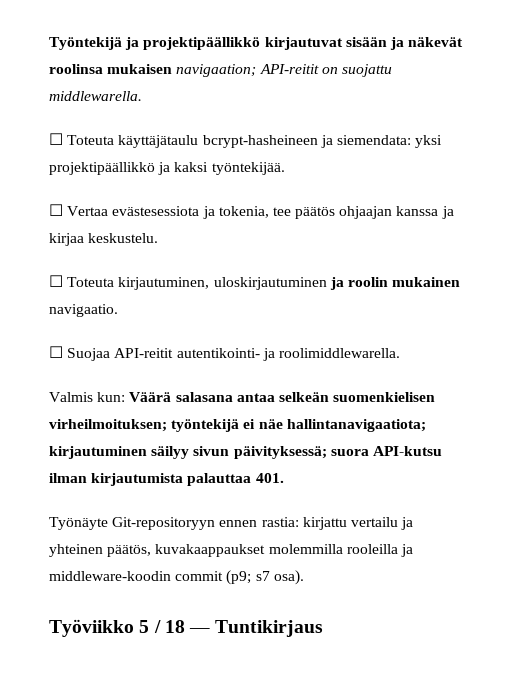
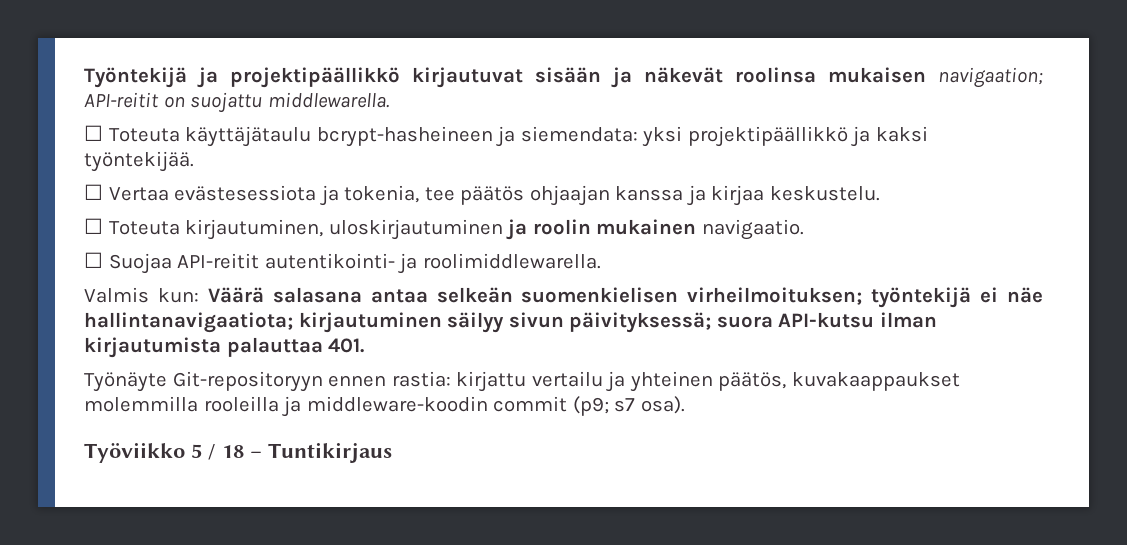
[189,628,211,633] — -> [250,451,262,458] –

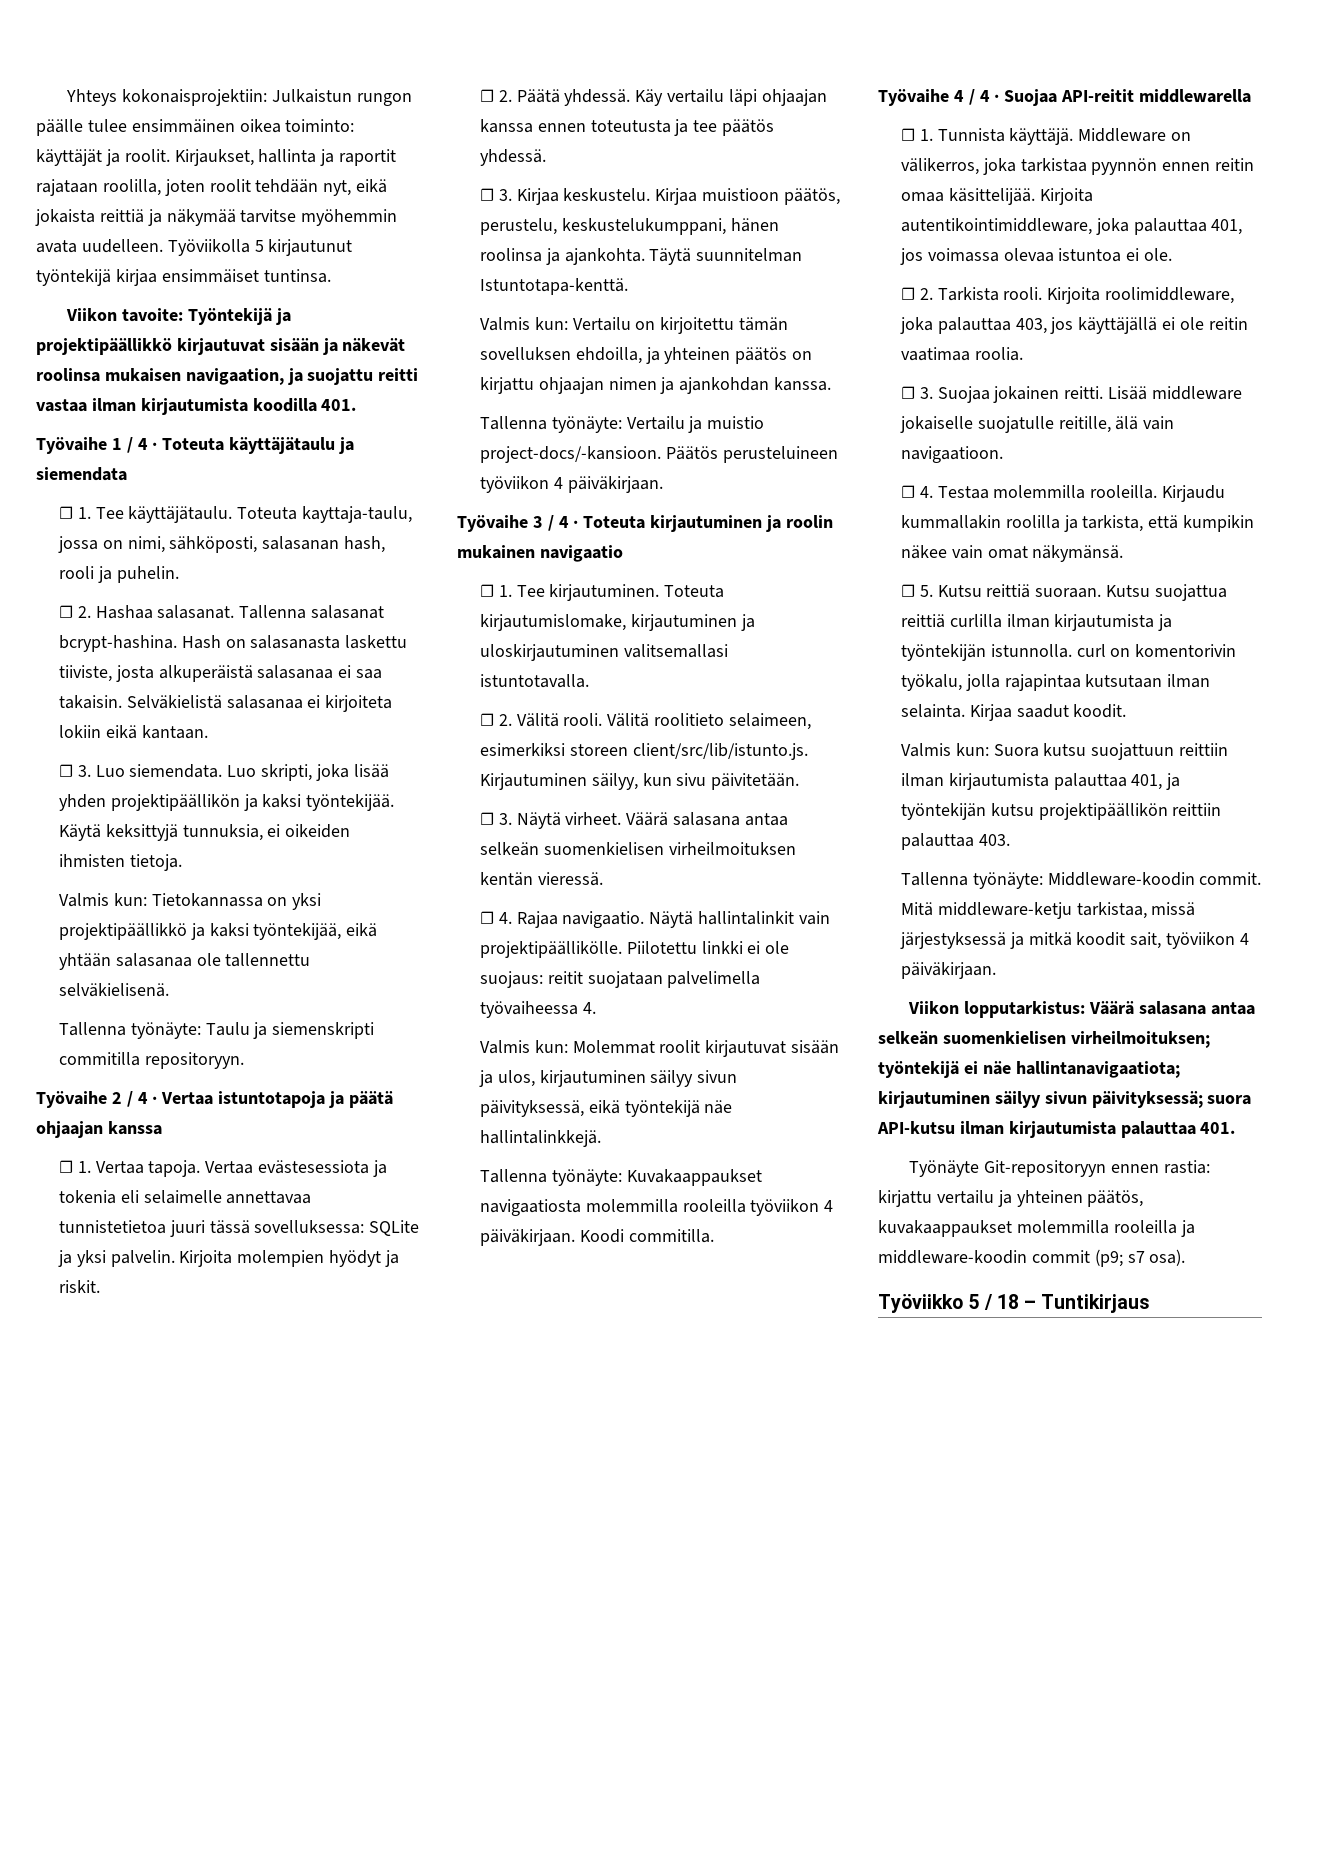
(84, 77) none -> [66,89,413,106] [36,119,355,136] [36,149,397,166] [36,179,388,196] [35,209,398,226] [36,239,353,256] [36,269,331,286] [66,308,184,322] Yhteys kokonaisprojektiin: Julkaistun rungon päälle tulee ensimmäinen oikea toiminto: käyttäjät ja roolit. Kirjaukset, hallinta ja raportit rajataan roolilla, joten roolit tehdään nyt, eikä jokaista reittiä ja näkymää tarvitse myöhemmin avata uudelleen. Työviikolla 5 kirjautunut työntekijä kirjaa ensimmäiset tuntinsa. // Viikon tavoite:
[938,67,1043,88] [84,92,389,113] [84,125,928,147] [84,151,194,172] [84,184,880,206] [84,218,503,240] navigaation; API-reitit on suojattu middlewarella. // ☐ Toteuta käyttäjätaulu bcrypt-hasheineen ja siemendata: yksi projektipäällikkö ja kaksi työntekijää. // ☐ Vertaa evästesessiota ja tokenia, tee päätös ohjaajan kanssa ja kirjaa keskustelu. // ☐ Toteuta kirjautuminen, uloskirjautuminen -> [185,368,419,385] [36,398,357,415] [36,437,355,454] [36,467,127,481] [58,506,413,523] [57,536,386,553] [58,566,179,583] [58,605,385,619] [58,635,408,652] [58,665,383,682] [58,695,393,712] [58,725,208,739] [58,764,389,781] [58,794,395,811] [58,824,351,841] [58,854,182,871] [58,893,322,910] [58,923,378,940] [58,953,311,970] [58,983,169,997] [58,1022,375,1039] [58,1052,244,1069] [36,1091,393,1108] [36,1121,162,1138] [58,1160,387,1177] [58,1190,312,1204] [58,1220,420,1237] [57,1250,399,1267] [58,1280,100,1293] [479,89,827,106] [479,119,775,136] [479,149,546,166] [479,188,840,205] [479,218,779,235] [479,248,803,265] [479,278,628,295] [479,317,789,334] [479,347,813,364] [479,377,832,394] [479,416,765,433] [479,446,838,463] [479,476,663,493] [457,515,763,532] navigaation, ja suojattu reitti vastaa ilman kirjautumista koodilla 401. // Työvaihe 1 / 4 · Toteuta käyttäjätaulu ja siemendata // ☐ 1. Tee käyttäjätaulu. Toteuta kayttaja-taulu, jossa on nimi, sähköposti, salasanan hash, rooli ja puhelin. // ☐ 2. Hashaa salasanat. Tallenna salasanat bcrypt-hashina. Hash on salasanasta laskettu tiiviste, josta alkuperäistä salasanaa ei saa takaisin. Selväkielistä salasanaa ei kirjoiteta lokiin eikä kantaan. // ☐ 3. Luo siemendata. Luo skripti, joka lisää yhden projektipäällikön ja kaksi työntekijää. Käytä keksittyjä tunnuksia, ei oikeiden ihmisten tietoja. // Valmis kun: Tietokannassa on yksi projektipäällikkö ja kaksi työntekijää, eikä yhtään salasanaa ole tallennettu selväkielisenä. // Tallenna työnäyte: Taulu ja siemenskripti commitilla repositoryyn. // Työvaihe 2 / 4 · Vertaa istuntotapoja ja päätä ohjaajan kanssa // ☐ 1. Vertaa tapoja. Vertaa evästesessiota ja tokenia eli selaimelle annettavaa tunnistetietoa juuri tässä sovelluksessa: SQLite ja yksi palvelin. Kirjoita molempien hyödyt ja riskit. // ☐ 2. Päätä yhdessä. Käy vertailu läpi ohjaajan kanssa ennen toteutusta ja tee päätös yhdessä. // ☐ 3. Kirjaa keskustelu. Kirjaa muistioon päätös, perustelu, keskustelukumppani, hänen roolinsa ja ajankohta. Täytä suunnitelman Istuntotapa-kenttä. // Valmis kun: Vertailu on kirjoitettu tämän sovelluksen ehdoilla, ja yhteinen päätös on kirjattu ohjaajan nimen ja ajankohdan kanssa. // Tallenna työnäyte: Vertailu ja muistio project-docs/-kansioon. Päätös perusteluineen työviikon 4 päiväkirjaan. // Työvaihe 3 / 4 · Toteuta kirjautuminen
[701,219,804,240] [84,252,601,274] [84,287,199,303] navigaatio. // ☐ Suojaa API-reitit autentikointi- ja roolimiddlewarella. // Valmis kun: -> [539,545,623,562] [479,584,725,601] [479,614,755,631] [479,644,728,661] [479,674,589,688] [479,713,811,730] [479,743,808,760] [479,773,800,790] [479,812,788,829] [479,842,796,856] [479,872,603,886] [479,911,830,928] [479,941,790,958] [479,971,761,988] [479,1001,596,1018] [479,1040,840,1057] [478,1070,738,1087] [479,1100,733,1117] [479,1130,601,1147] [479,1169,762,1186] [479,1199,834,1216] [479,1229,714,1246] [878,89,1252,106] [900,128,1192,145] [900,158,1255,175] [900,188,1093,205] [900,218,1243,235] [899,248,1173,265] [900,287,1235,304] [899,317,1248,334] [900,347,1023,361] [900,386,1242,403] [899,416,1175,433] [900,446,1003,463] [900,485,1226,502] [900,515,1255,532] [900,545,1124,562] [900,584,1227,601] [900,614,1173,631] [900,644,1237,661] [900,674,1211,691] [900,704,1127,721] [900,743,1229,760] [900,773,1181,790] [900,803,1222,820] [900,833,1010,850] [900,872,1262,889] [900,902,1196,919] [899,932,1249,949] [900,962,996,979] [908,1001,1086,1018] navigaatio // ☐ 1. Tee kirjautuminen. Toteuta kirjautumislomake, kirjautuminen ja uloskirjautuminen valitsemallasi istuntotavalla. // ☐ 2. Välitä rooli. Välitä roolitieto selaimeen, esimerkiksi storeen client/src/lib/istunto.js. Kirjautuminen säilyy, kun sivu päivitetään. // ☐ 3. Näytä virheet. Väärä salasana antaa selkeän suomenkielisen virheilmoituksen kentän vieressä. // ☐ 4. Rajaa navigaatio. Näytä hallintalinkit vain projektipäällikölle. Piilotettu linkki ei ole suojaus: reitit suojataan palvelimella työvaiheessa 4. // Valmis kun: Molemmat roolit kirjautuvat sisään ja ulos, kirjautuminen säilyy sivun päivityksessä, eikä työntekijä näe hallintalinkkejä. // Tallenna työnäyte: Kuvakaappaukset navigaatiosta molemmilla rooleilla työviikon 4 päiväkirjaan. Koodi commitilla. // Työvaihe 4 / 4 · Suojaa API-reitit middlewarella // ☐ 1. Tunnista käyttäjä. Middleware on välikerros, joka tarkistaa pyynnön ennen reitin omaa käsittelijää. Kirjoita autentikointimiddleware, joka palauttaa 401, jos voimassa olevaa istuntoa ei ole. // ☐ 2. Tarkista rooli. Kirjoita roolimiddleware, joka palauttaa 403, jos käyttäjällä ei ole reitin vaatimaa roolia. // ☐ 3. Suojaa jokainen reitti. Lisää middleware jokaiselle suojatulle reitille, älä vain navigaatioon. // ☐ 4. Testaa molemmilla rooleilla. Kirjaudu kummallakin roolilla ja tarkista, että kumpikin näkee vain omat näkymänsä. // ☐ 5. Kutsu reittiä suoraan. Kutsu suojattua reittiä curlilla ilman kirjautumista ja työntekijän istunnolla. curl on komentorivin työkalu, jolla rajapintaa kutsutaan ilman selainta. Kirjaa saadut koodit. // Valmis kun: Suora kutsu suojattuun reittiin ilman kirjautumista palauttaa 401, ja työntekijän kutsu projektipäällikön reittiin palauttaa 403. // Tallenna työnäyte: Middleware-koodin commit. Mitä middleware-ketju tarkistaa, missä järjestyksessä ja mitkä koodit sait, työviikon 4 päiväkirjaan. // Viikon lopputarkistus:

